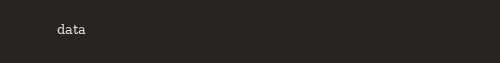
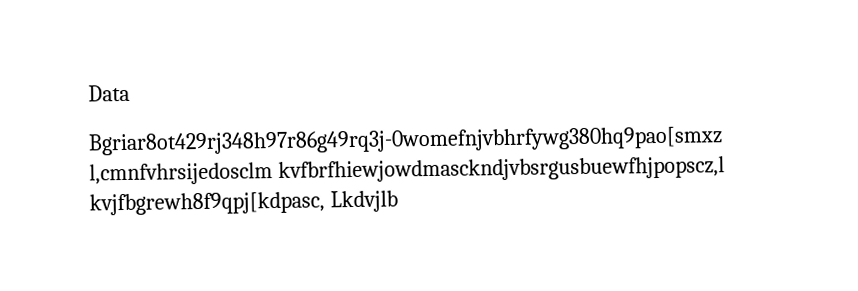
[57,24,86,34] data -> [88,84,130,102] [88,126,723,156] [89,156,725,186] [89,190,398,216] Data // Bgriar8ot429rj348h97r86g49rq3j-0womefnjvbhrfywg380hq9pao[smxz l,cmnfvhrsijedosclm kvfbrfhiewjowdmasckndjvbsrgusbuewfhjpopscz,l kvjfbgrewh8f9qpj[kdpasc, Lkdvjlb

